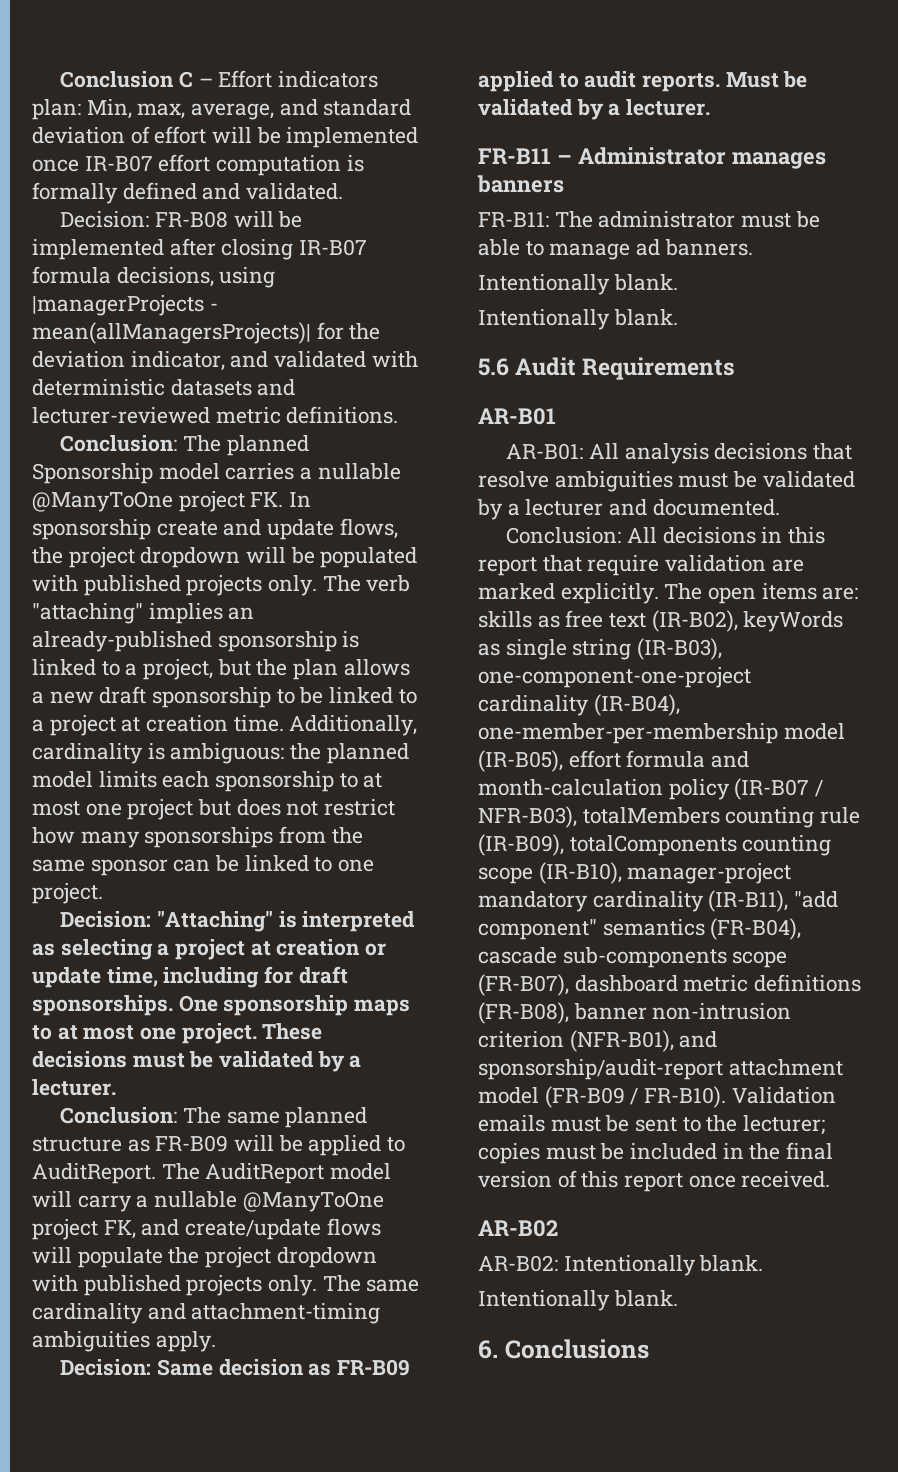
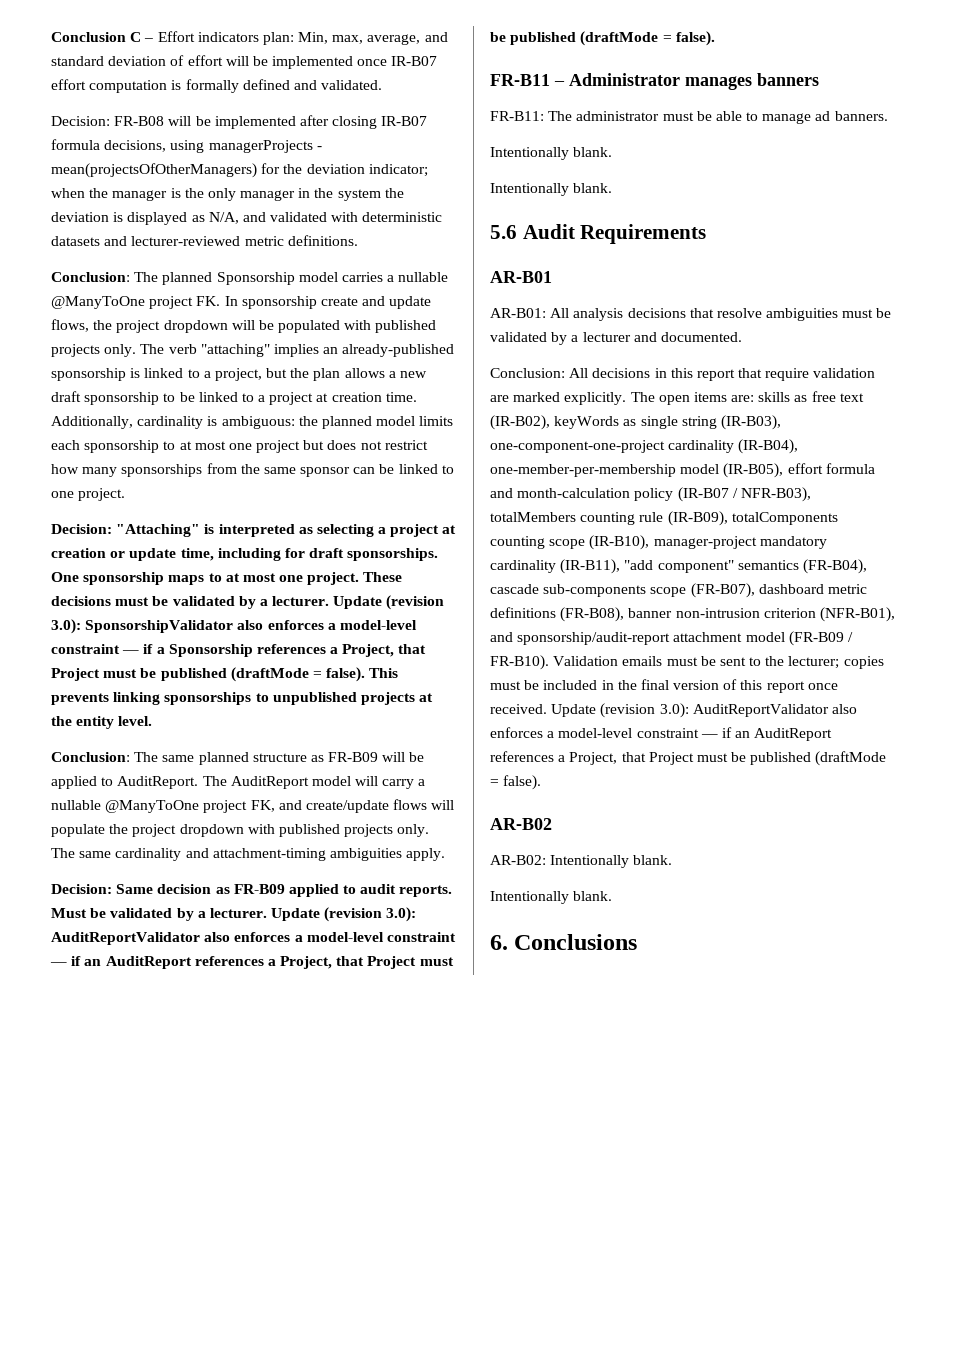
[32,295,218,316] [32,322,381,344] [32,351,225,371] |managerProjects - mean(allManagersProjects)| for the deviation indicator, -> [208,140,322,153] [51,163,428,178] [51,188,404,201] [51,212,239,225] managerProjects - mean(projectsOfOtherManagers) for the deviation indicator; when the manager is the only manager in the system the deviation is displayed as N/A,
(116, 1087) none -> [333,595,445,610] [51,619,417,634] [51,644,427,657] [51,667,399,682] [51,692,434,705] [51,716,153,729] Update (revision 3.0): SponsorshipValidator also enforces a model-level constraint — if a Sponsorship references a Project, that Project must be published (draftMode = false). This prevents linking sponsorships to unpublished projects at the entity level.
(711, 107) none -> [271,907,417,922] [51,932,456,945] [50,956,454,969] [490,31,715,46] Update (revision 3.0): AuditReportValidator also enforces a model-level constraint — if an AuditReport references a Project, that Project must be published (draftMode = false).
(831, 1179) none -> [551,703,857,718] [490,727,833,741] [490,751,887,766] [490,775,542,790] Update (revision 3.0): AuditReportValidator also enforces a model-level constraint — if an AuditReport references a Project, that Project must be published (draftMode = false).

